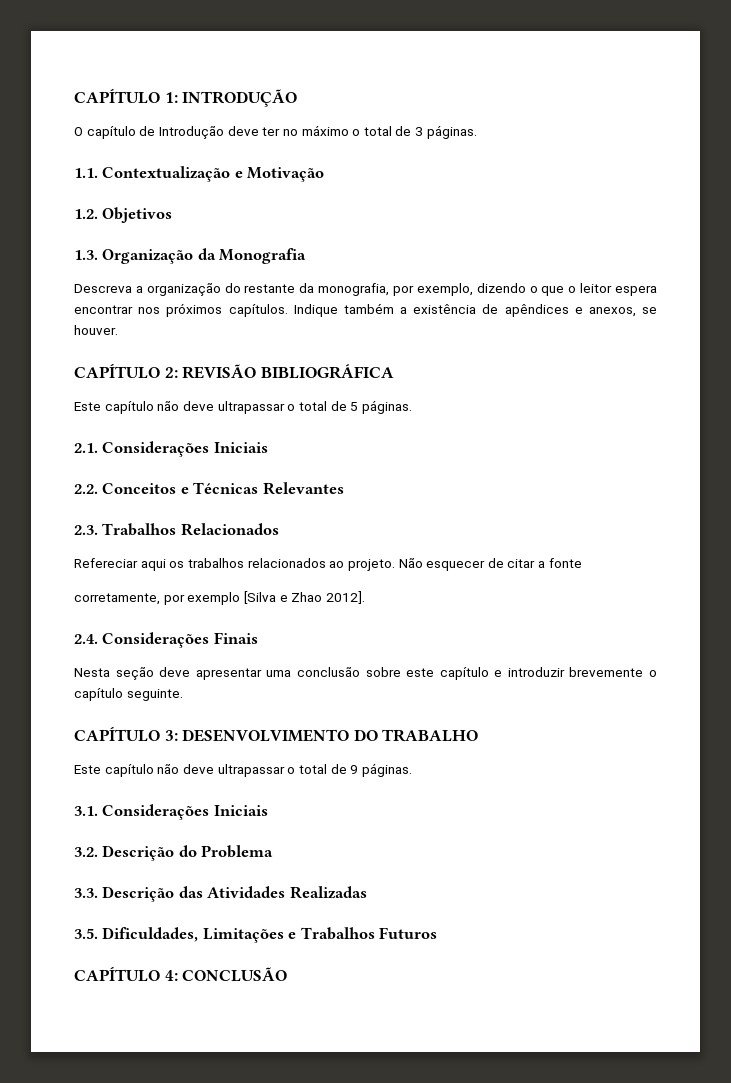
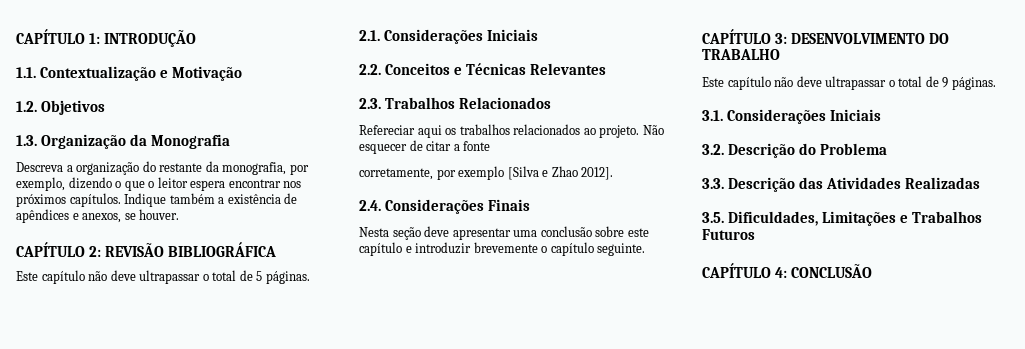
[74,125,477,139] // O capítulo de Introdução deve ter no máximo o total de 3 páginas. -> (197, 38) none

